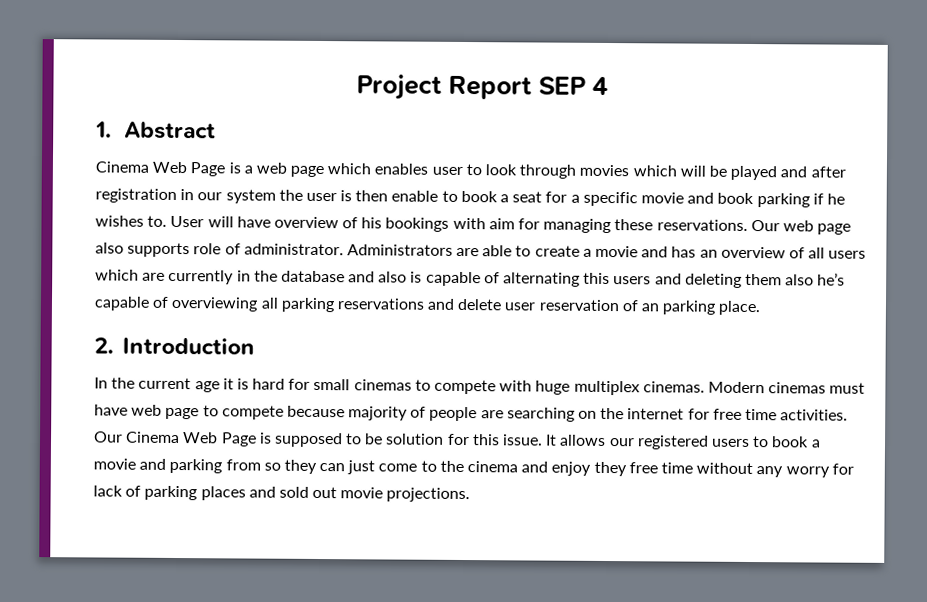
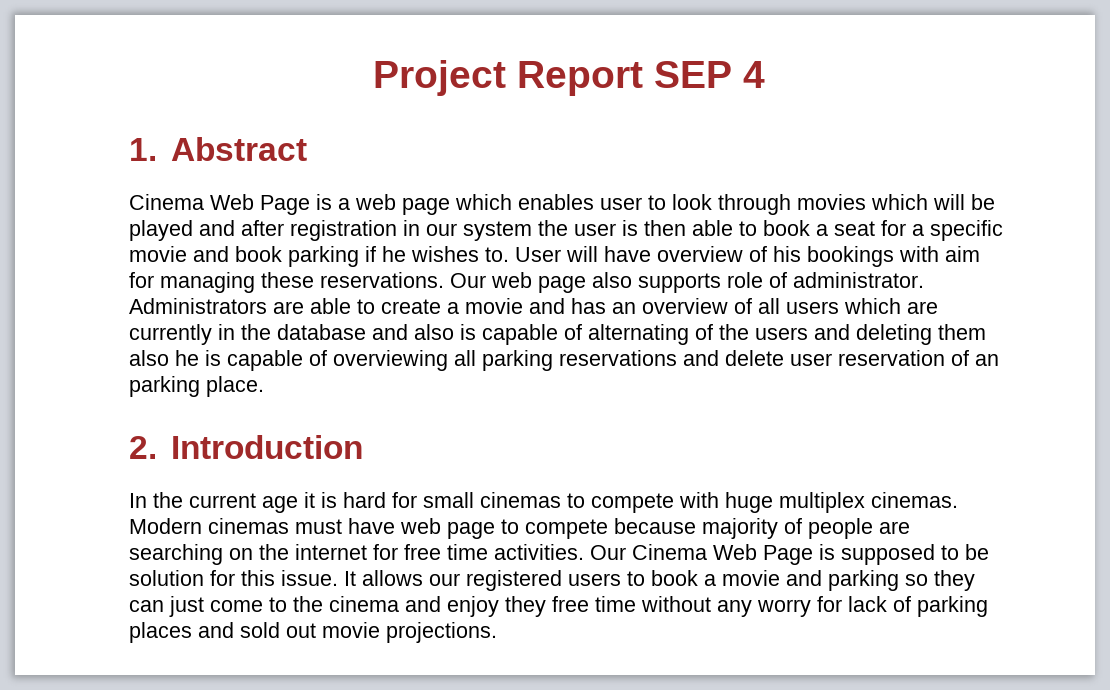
[391,190,439,202] enable -> [692,220,733,236] able
[583,272,611,285] this -> [695,324,749,340] of the
[817,272,846,286] he’s -> [175,350,221,366] he is
[225,459,261,471] from -> (899, 580) none

